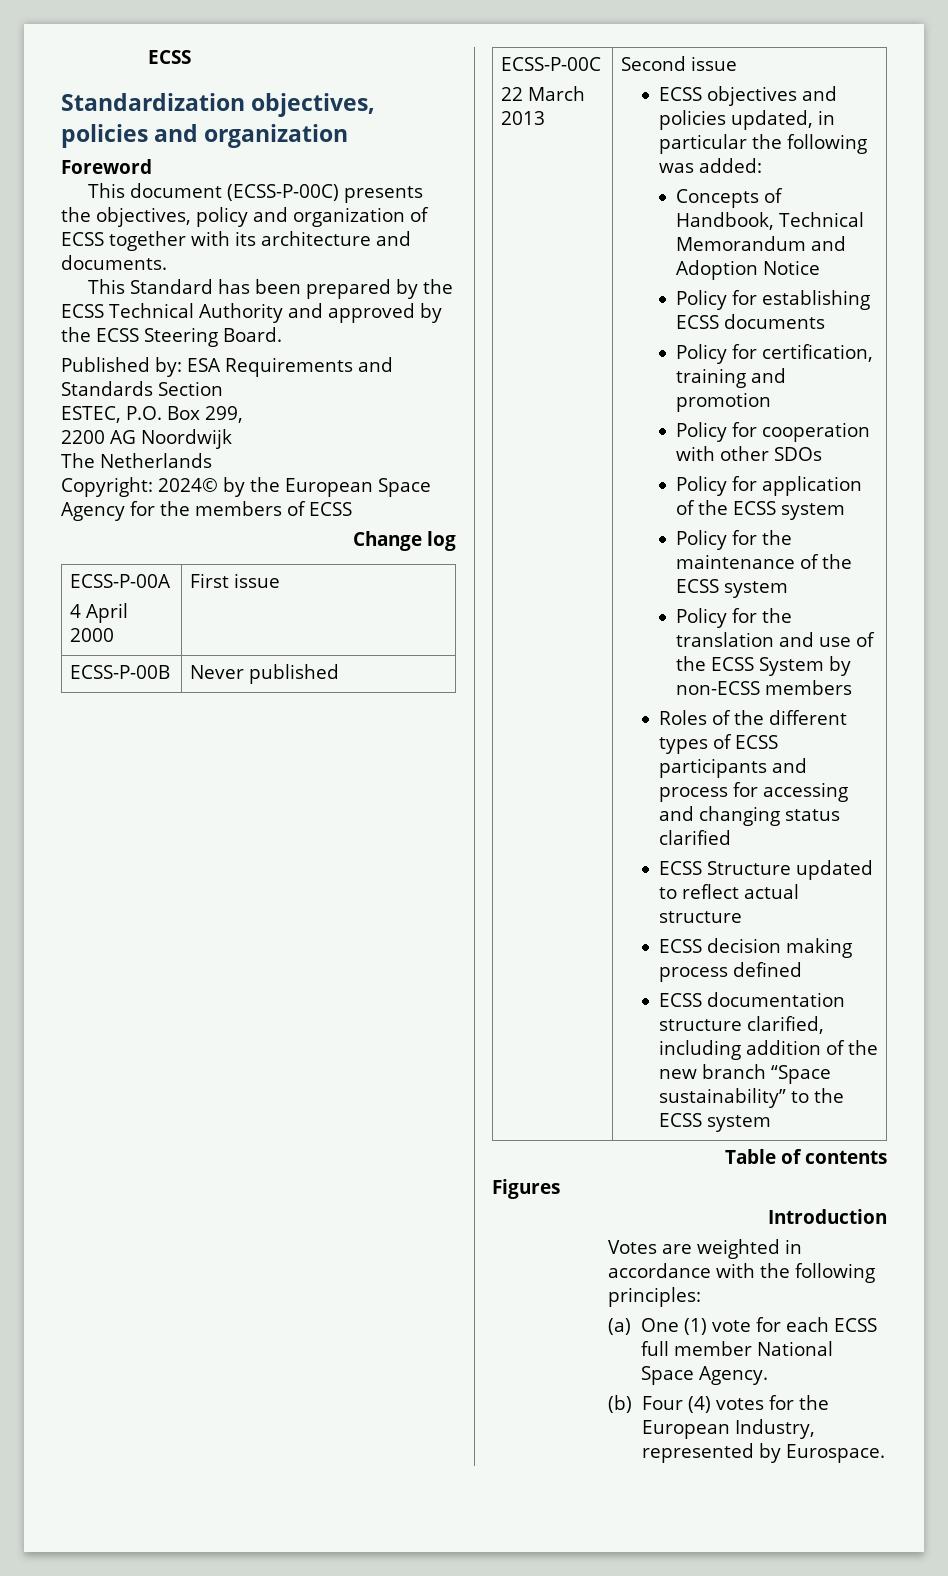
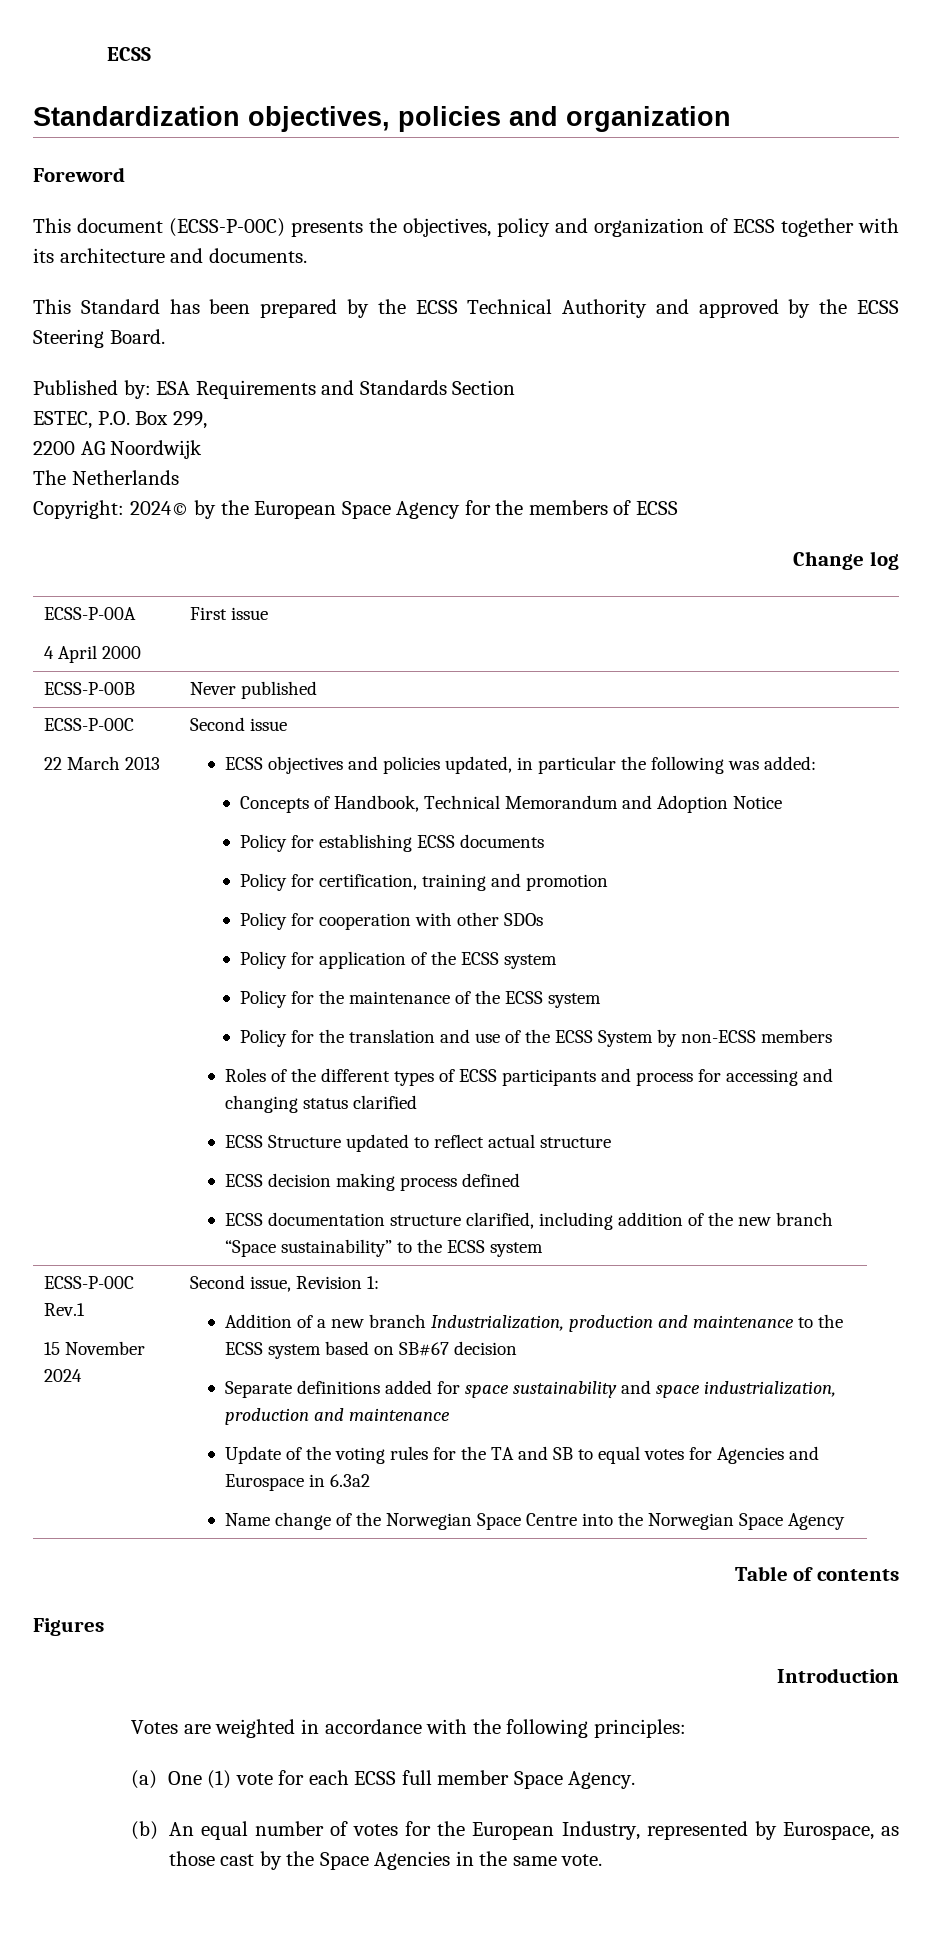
(771, 1123) none -> [43,1276,134,1289] [43,1303,85,1316] [43,1341,145,1355] [43,1369,82,1382] [189,1275,379,1292] [224,1314,843,1332] [224,1341,517,1359] [224,1380,836,1398] [224,1408,450,1425] [224,1446,819,1464] [224,1474,370,1491] [224,1512,845,1530] // ECSS-P-00C Rev.1 // 15 November 2024 | Second issue, Revision 1: // Addition of a new branch Industrialization, production and maintenance to the ECSS system based on SB#67 decision // Separate definitions added for space sustainability and space industrialization, production and maintenance // Update of the voting rules for the TA and SB to equal votes for Agencies and Eurospace in 6.3a2 // Name change of the Norwegian Space Centre into the Norwegian Space Agency
[756,1341,833,1356] National -> (510, 1777) none
[641,1396,711,1413] Four (4) -> [168,1821,348,1840] An equal number of
[785,1444,885,1463] Eurospace. -> [782,1822,899,1840] [168,1851,603,1870] Eurospace, as those cast by the Space Agencies in the same vote.

